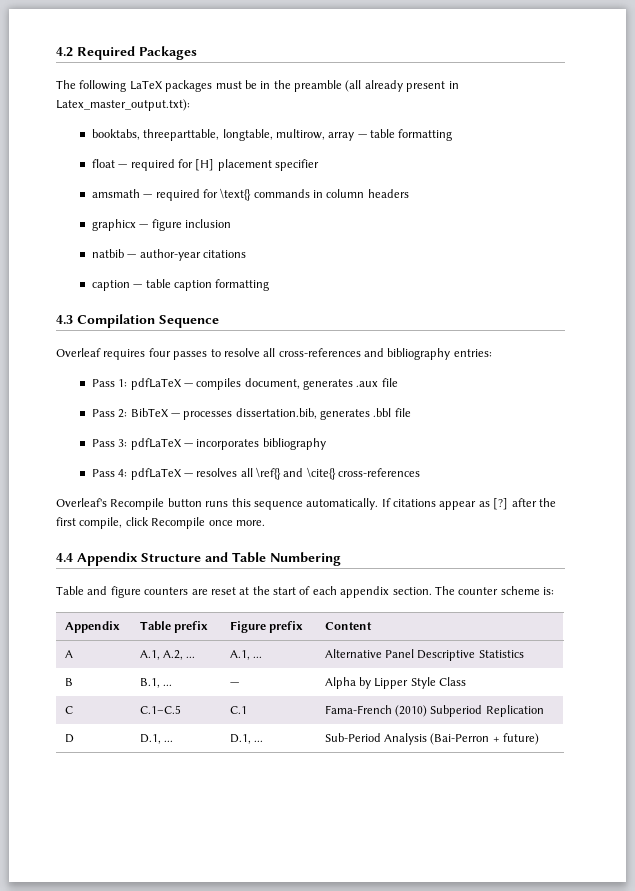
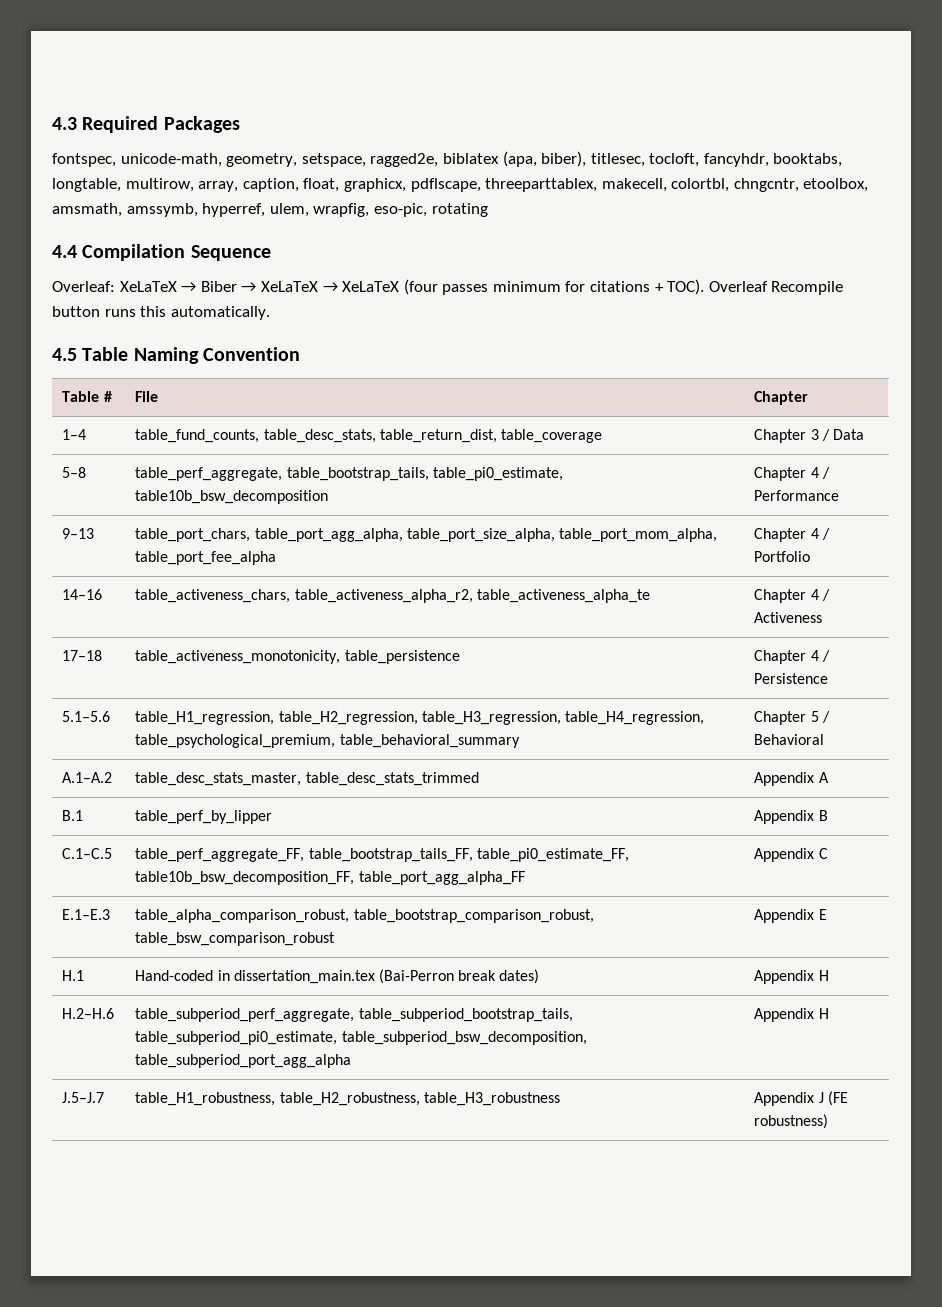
[56,47,73,57] 4.2 -> [52,117,77,130] 4.3
[56,80,459,92] [56,99,190,111] [91,129,453,141] [91,159,319,171] [91,188,409,201] [91,219,231,231] [91,249,246,261] [91,279,270,291] [56,314,219,328] [56,348,492,360] [91,378,398,390] [91,408,411,420] [91,438,326,450] [91,467,421,480] [56,498,107,507] The following LaTeX packages must be in the preamble (all already present in Latex_master_output.txt): // booktabs, threeparttable, longtable, multirow, array — table formatting // float — required for [H] placement specifier // amsmath — required for \text{} commands in column headers // graphicx — figure inclusion // natbib — author-year citations // caption — table caption formatting // 4.3 Compilation Sequence // Overleaf requires four passes to resolve all cross-references and bibliography entries: // Pass 1: pdfLaTeX — compiles document, generates .aux file // Pass 2: BibTeX — processes dissertation.bib, generates .bbl file // Pass 3: pdfLaTeX — incorporates bibliography // Pass 4: pdfLaTeX — resolves all \ref{} and \cite{} cross-references // Overleaf's -> [52,151,843,167] [52,178,869,192] [52,203,488,217] [52,244,271,261] [52,279,768,295] fontspec, unicode-math, geometry, setspace, ragged2e, biblatex (apa, biber), titlesec, tocloft, fancyhdr, booktabs, longtable, multirow, array, caption, float, graphicx, pdflscape, threeparttablex, makecell, colortbl, chngcntr, etoolbox, amsmath, amssymb, hyperref, ulem, wrapfig, eso-pic, rotating // 4.4 Compilation Sequence // Overleaf: XeLaTeX → Biber → XeLaTeX → XeLaTeX (four passes minimum for citations + TOC). Overleaf
[253,501,303,510] sequence -> (167, 311) none
[381,498,556,510] [56,517,265,529] [56,552,341,566] [56,586,554,598] [64,621,120,633] [139,621,208,633] [229,621,303,633] [324,622,372,630] [64,650,73,658] [139,650,196,660] [229,650,262,660] [324,649,524,661] [64,678,73,686] [139,678,172,688] [229,682,239,686] [324,677,467,689] [64,706,73,714] [139,705,181,714] [229,706,247,714] [324,705,544,717] [64,734,74,743] [139,734,173,744] [229,734,263,744] [324,733,540,745] If citations appear as [?] after the first compile, click Recompile once more. // 4.4 Appendix Structure and Table Numbering // Table and figure counters are reset at the start of each appendix section. The counter scheme is: // Appendix | Table prefix | Figure prefix | Content // A | A.1, A.2, ... | A.1, ... | Alternative Panel Descriptive Statistics // B | B.1, ... | — | Alpha by Lipper Style Class // C | C.1–C.5 | C.1 | Fama-French (2010) Subperiod Replication // D | D.1, ... | D.1, ... | Sub-Period Analysis (Bai-Perron + future) -> [52,347,301,364] [62,391,112,402] [135,391,159,402] [754,391,809,405] [62,429,87,440] [135,429,602,443] [754,429,864,443] [62,467,87,478] [135,467,563,481] [135,490,329,504] [754,467,830,481] [754,490,840,501] [62,528,95,539] [135,528,717,542] [135,551,277,565] [754,528,830,542] [754,551,811,562] [62,589,103,600] [135,589,650,603] [754,589,830,603] [754,612,823,623] [62,650,103,661] [135,650,460,664] [754,650,830,664] [754,673,829,684] [62,711,111,722] [135,711,704,725] [135,734,520,748] [754,711,830,725] [754,734,825,745] [62,772,113,783] [135,772,479,786] [754,772,829,786] [62,810,84,821] [135,810,273,824] [754,810,828,824] [62,848,113,859] [135,848,629,862] [135,871,525,885] [754,848,828,862] [62,909,111,920] [135,909,594,923] [135,932,336,946] [754,909,827,923] [62,970,85,981] [135,969,540,984] [754,970,829,984] [62,1008,115,1019] [135,1008,573,1022] [135,1031,587,1045] [135,1054,352,1068] [754,1008,829,1022] [62,1092,105,1103] [135,1092,560,1106] [754,1091,848,1106] [754,1114,829,1129] // 4.5 Table Naming Convention // Table # | File | Chapter // 1–4 | table_fund_counts, table_desc_stats, table_return_dist, table_coverage | Chapter 3 / Data // 5–8 | table_perf_aggregate, table_bootstrap_tails, table_pi0_estimate, table10b_bsw_decomposition | Chapter 4 / Performance // 9–13 | table_port_chars, table_port_agg_alpha, table_port_size_alpha, table_port_mom_alpha, table_port_fee_alpha | Chapter 4 / Portfolio // 14–16 | table_activeness_chars, table_activeness_alpha_r2, table_activeness_alpha_te | Chapter 4 / Activeness // 17–18 | table_activeness_monotonicity, table_persistence | Chapter 4 / Persistence // 5.1–5.6 | table_H1_regression, table_H2_regression, table_H3_regression, table_H4_regression, table_psychological_premium, table_behavioral_summary | Chapter 5 / Behavioral // A.1–A.2 | table_desc_stats_master, table_desc_stats_trimmed | Appendix A // B.1 | table_perf_by_lipper | Appendix B // C.1–C.5 | table_perf_aggregate_FF, table_bootstrap_tails_FF, table_pi0_estimate_FF, table10b_bsw_decomposition_FF, table_port_agg_alpha_FF | Appendix C // E.1–E.3 | table_alpha_comparison_robust, table_bootstrap_comparison_robust, table_bsw_comparison_robust | Appendix E // H.1 | Hand-coded in dissertation_main.tex (Bai-Perron break dates) | Appendix H // H.2–H.6 | table_subperiod_perf_aggregate, table_subperiod_bootstrap_tails, table_subperiod_pi0_estimate, table_subperiod_bsw_decomposition, table_subperiod_port_agg_alpha | Appendix H // J.5–J.7 | table_H1_robustness, table_H2_robustness, table_H3_robustness | Appendix J (FE robustness)

